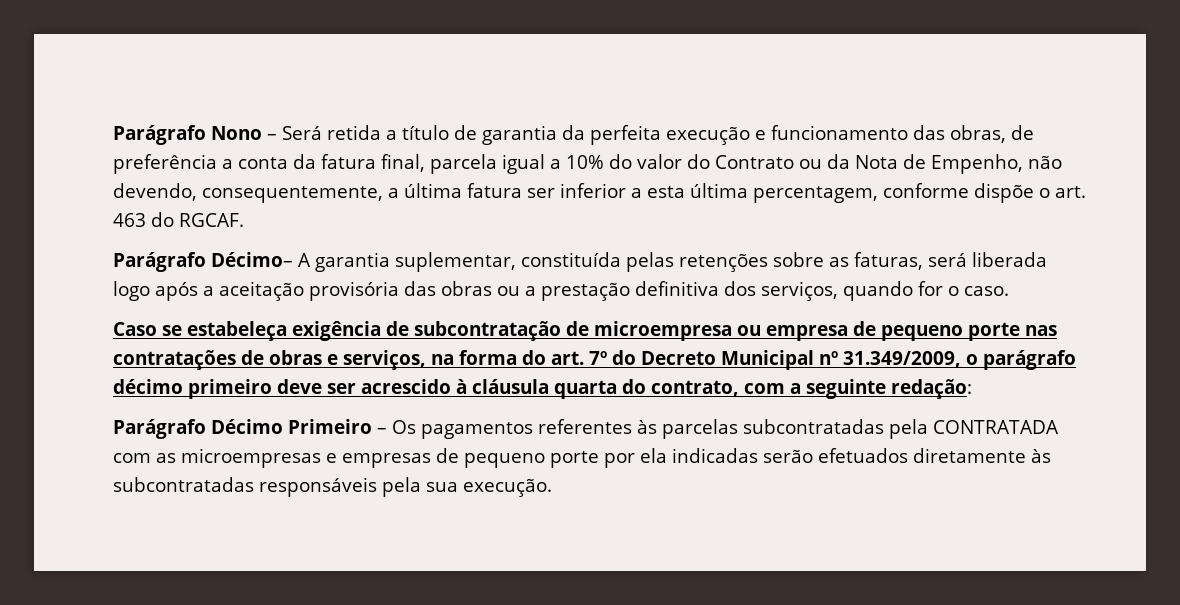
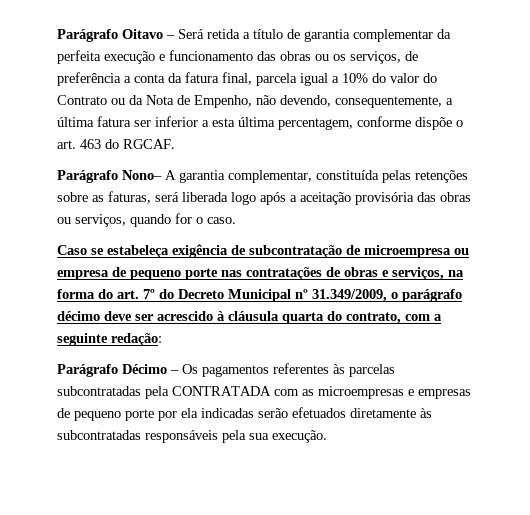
[113,125,262,145] Parágrafo Nono -> [57,29,163,42] Parágrafo Oitavo
(557, 135) none -> [353,29,433,42] complementar
[950,125,1006,143] obras, -> [280,51,401,64] obras ou os serviços,
[211,252,293,267] Décimo– -> [122,170,162,180] Nono–
[395,252,516,272] suplementar, -> [228,170,312,183] complementar,
[525,281,756,301] a prestação definitiva dos -> (71, 220) none
[188,379,272,399] primeiro -> (100, 316) none
[288,419,372,434] Primeiro -> (167, 369) none

